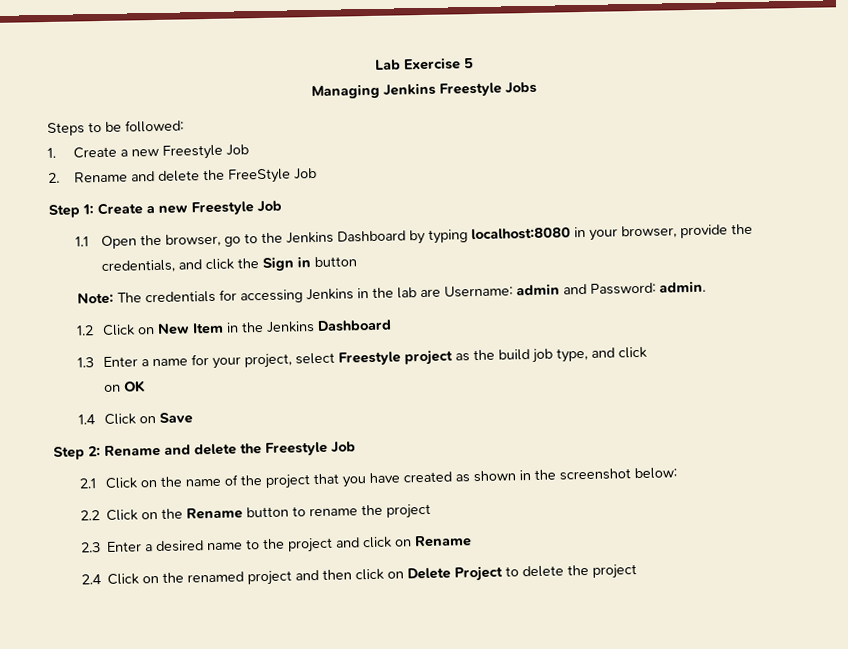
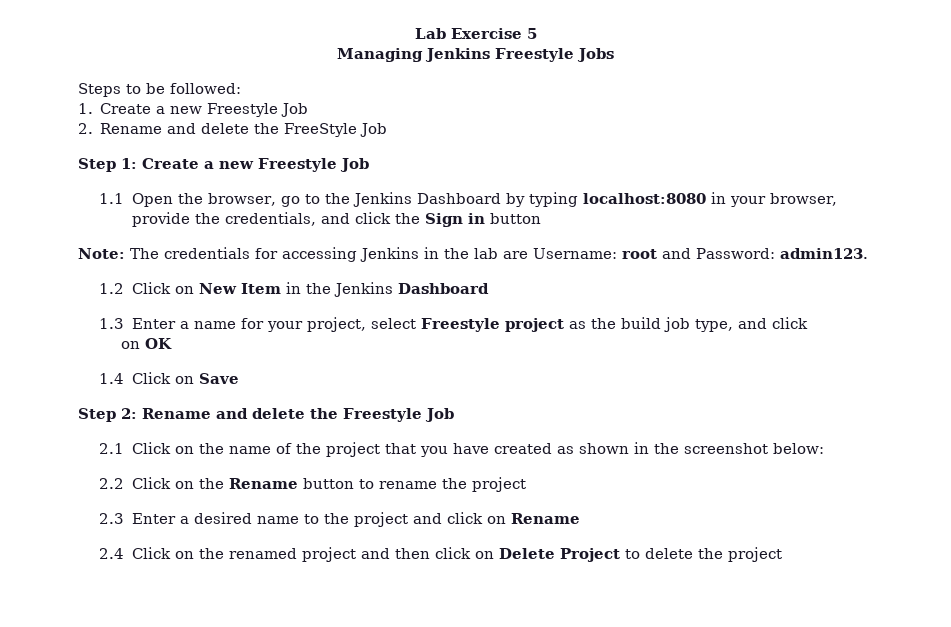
[516,283,561,296] admin -> [622,249,657,259] root
[659,280,707,293] admin. -> [780,248,868,259] admin123.

